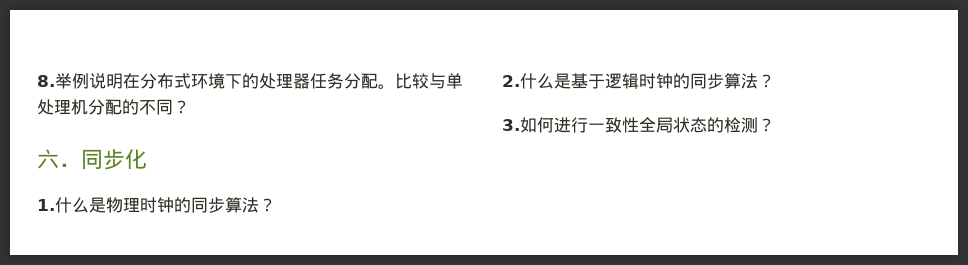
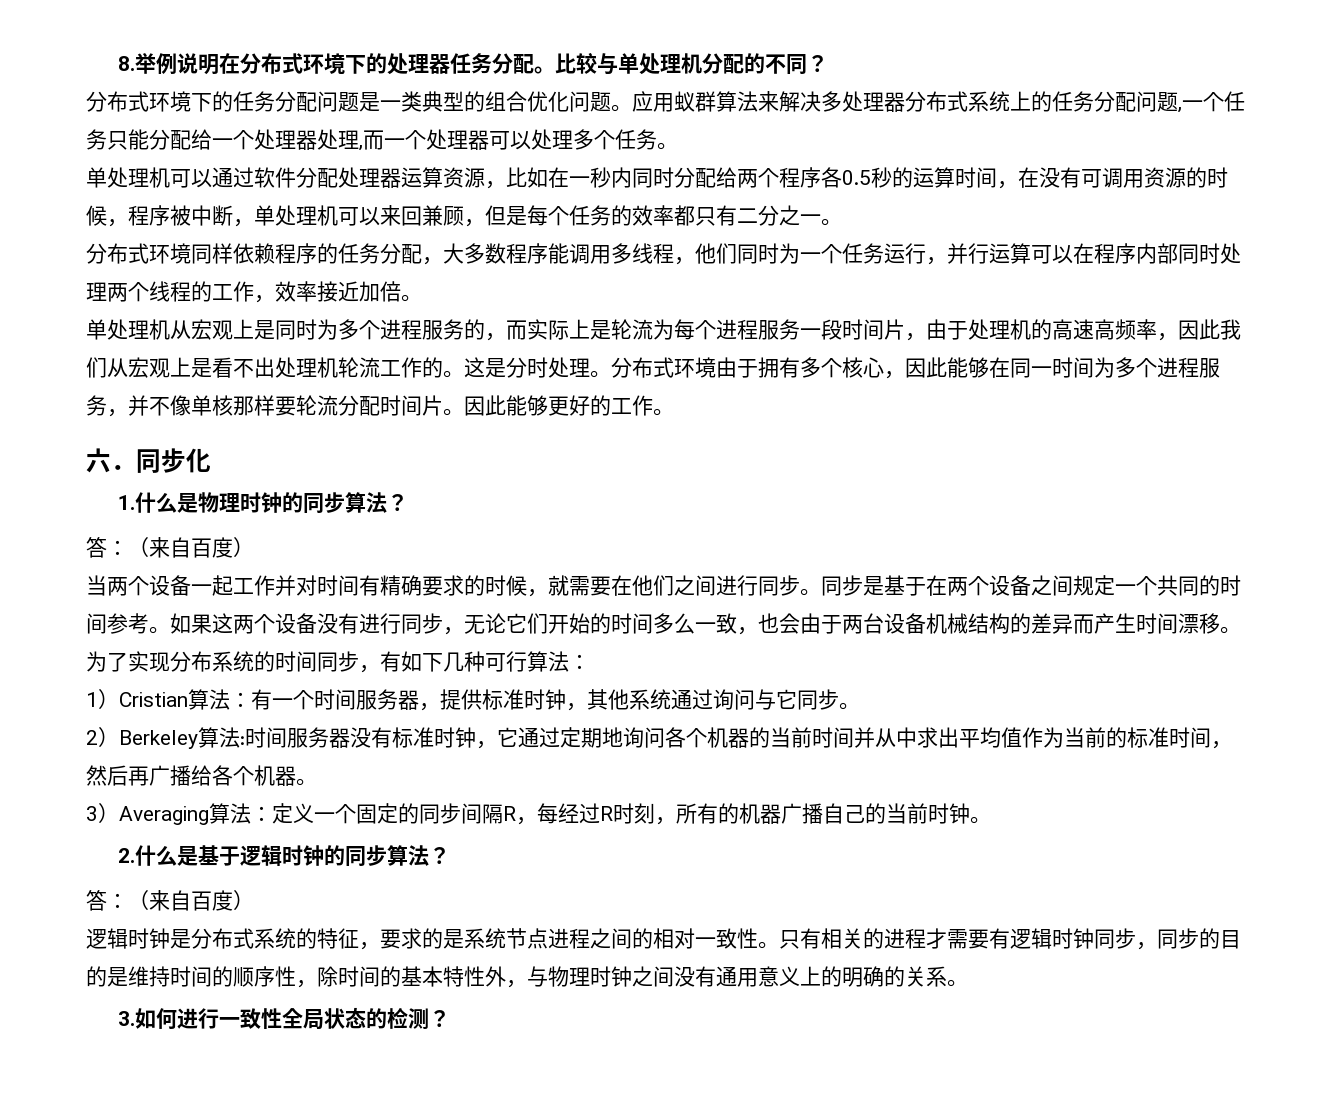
(190, 107) none -> [86,91,1245,113] [86,129,678,151] [86,167,1228,189] [86,205,842,227] [86,243,1241,265] [86,281,422,303] [86,319,1241,341] [86,357,1220,379] [86,395,674,417] // 分布式环境下的任务分配问题是一类典型的组合优化问题。应用蚁群算法来解决多处理器分布式系统上的任务分配问题,一个任务只能分配给一个处理器处理,而一个处理器可以处理多个任务。 // 单处理机可以通过软件分配处理器运算资源，比如在一秒内同时分配给两个程序各0.5秒的运算时间，在没有可调用资源的时候，程序被中断，单处理机可以来回兼顾，但是每个任务的效率都只有二分之一。 // 分布式环境同样依赖程序的任务分配，大多数程序能调用多线程，他们同时为一个任务运行，并行运算可以在程序内部同时处理两个线程的工作，效率接近加倍。 // 单处理机从宏观上是同时为多个进程服务的，而实际上是轮流为每个进程服务一段时间片，由于处理机的高速高频率，因此我们从宏观上是看不出处理机轮流工作的。这是分时处理。分布式环境由于拥有多个核心，因此能够在同一时间为多个进程服务，并不像单核那样要轮流分配时间片。因此能够更好的工作。
(276, 205) none -> [86,537,254,558] [86,575,1241,597] [86,613,1241,635] [86,651,590,673] [86,689,860,711] [86,727,1232,749] [86,765,317,786] [86,803,991,825] // 答：（来自百度） // 当两个设备一起工作并对时间有精确要求的时候，就需要在他们之间进行同步。同步是基于在两个设备之间规定一个共同的时间参考。如果这两个设备没有进行同步，无论它们开始的时间多么一致，也会由于两台设备机械结构的差异而产生时间漂移。为了实现分布系统的时间同步，有如下几种可行算法： // 1）Cristian算法：有一个时间服务器，提供标准时钟，其他系统通过询问与它同步。 // 2）Berkeley算法:时间服务器没有标准时钟，它通过定期地询问各个机器的当前时间并从中求出平均值作为当前的标准时间，然后再广播给各个机器。 // 3）Averaging算法：定义一个固定的同步间隔R，每经过R时刻，所有的机器广播自己的当前时钟。
(775, 81) none -> [86,890,254,911] [86,928,1241,950] [86,966,968,988] // 答：（来自百度） // 逻辑时钟是分布式系统的特征，要求的是系统节点进程之间的相对一致性。只有相关的进程才需要有逻辑时钟同步，同步的目的是维持时间的顺序性，除时间的基本特性外，与物理时钟之间没有通用意义上的明确的关系。

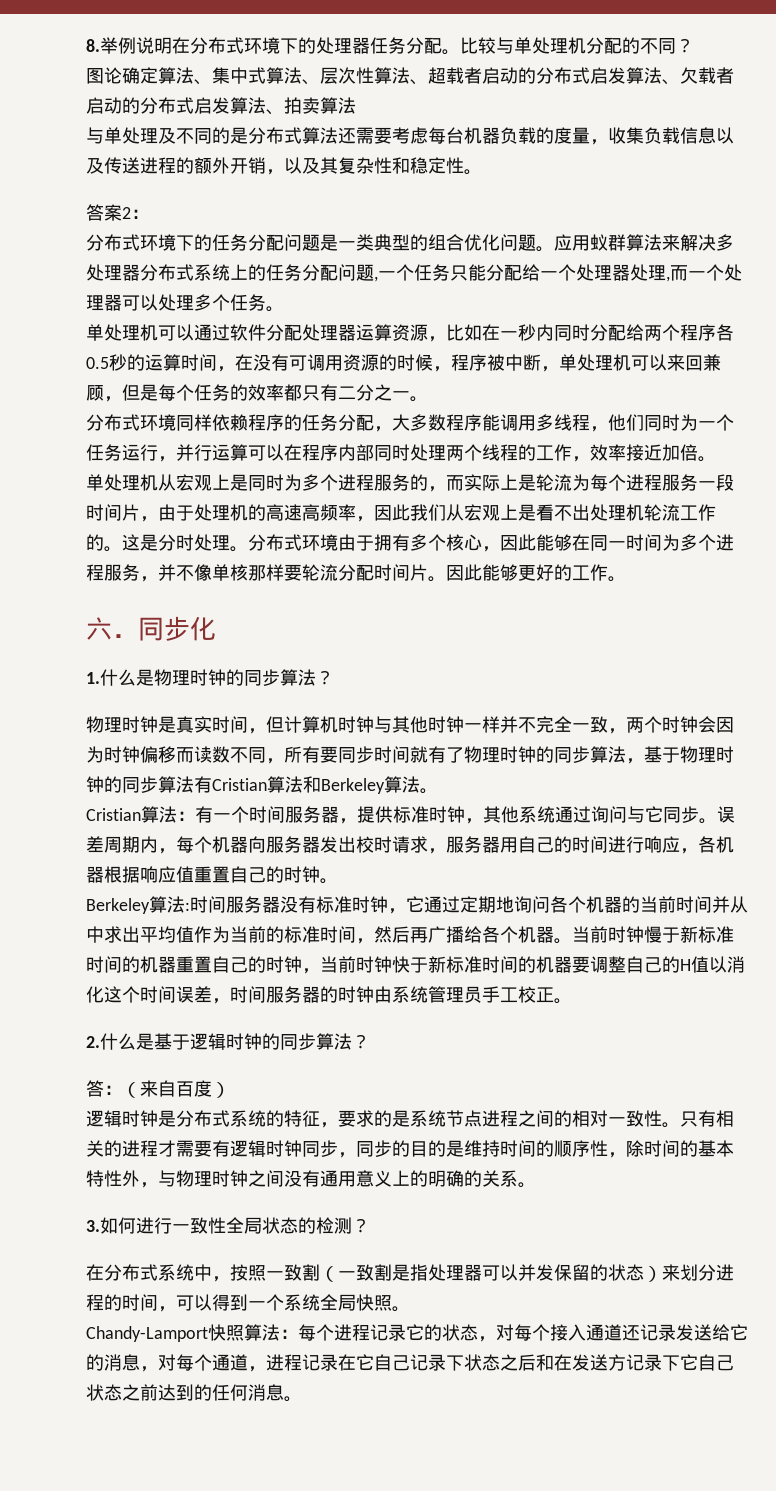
(828, 63) none -> [86,67,734,85] [86,97,356,115] [86,127,734,145] [86,157,482,175] [86,204,149,221] // 图论确定算法、集中式算法、层次性算法、超载者启动的分布式启发算法、欠载者启动的分布式启发算法、拍卖算法 // 与单处理及不同的是分布式算法还需要考虑每台机器负载的度量，收集负载信息以及传送进程的额外开销，以及其复杂性和稳定性。 // 答案2：
[86,537,254,558] [86,575,1241,597] [86,613,1241,635] [86,651,590,673] [86,689,119,709] 答：（来自百度） // 当两个设备一起工作并对时间有精确要求的时候，就需要在他们之间进行同步。同步是基于在两个设备之间规定一个共同的时间参考。如果这两个设备没有进行同步，无论它们开始的时间多么一致，也会由于两台设备机械结构的差异而产生时间漂移。为了实现分布系统的时间同步，有如下几种可行算法： // 1） -> [86,716,734,734] [86,746,734,764] [86,776,438,794] 物理时钟是真实时间，但计算机时钟与其他时钟一样并不完全一致，两个时钟会因为时钟偏移而读数不同，所有要同步时间就有了物理时钟的同步算法，基于物理时钟的同步算法有Cristian算法和Berkeley算法。 //
[86,727,119,747] // 2） -> [717,806,735,823] [86,836,734,854] [86,866,338,884] 误差周期内，每个机器向服务器发出校时请求，服务器用自己的时间进行响应，各机器根据响应值重置自己的时钟。 //
[86,803,970,825] // 3）Averaging算法：定义一个固定的同步间隔R，每经过R时刻，所有的机器广播自己的当前时钟 -> [572,926,734,943] [86,956,745,974] [86,986,554,1004] 当前时钟慢于新标准时间的机器重置自己的时钟，当前时钟快于新标准时间的机器要调整自己的H值以消化这个时间误差，时间服务器的时钟由系统管理员手工校正
(450, 1018) none -> [86,1264,734,1282] [86,1294,410,1312] [86,1324,748,1342] [86,1354,734,1372] [86,1384,302,1402] // 在分布式系统中，按照一致割（一致割是指处理器可以并发保留的状态）来划分进程的时间，可以得到一个系统全局快照。 // Chandy-Lamport快照算法：每个进程记录它的状态，对每个接入通道还记录发送给它的消息，对每个通道，进程记录在它自己记录下状态之后和在发送方记录下它自己状态之前达到的任何消息。

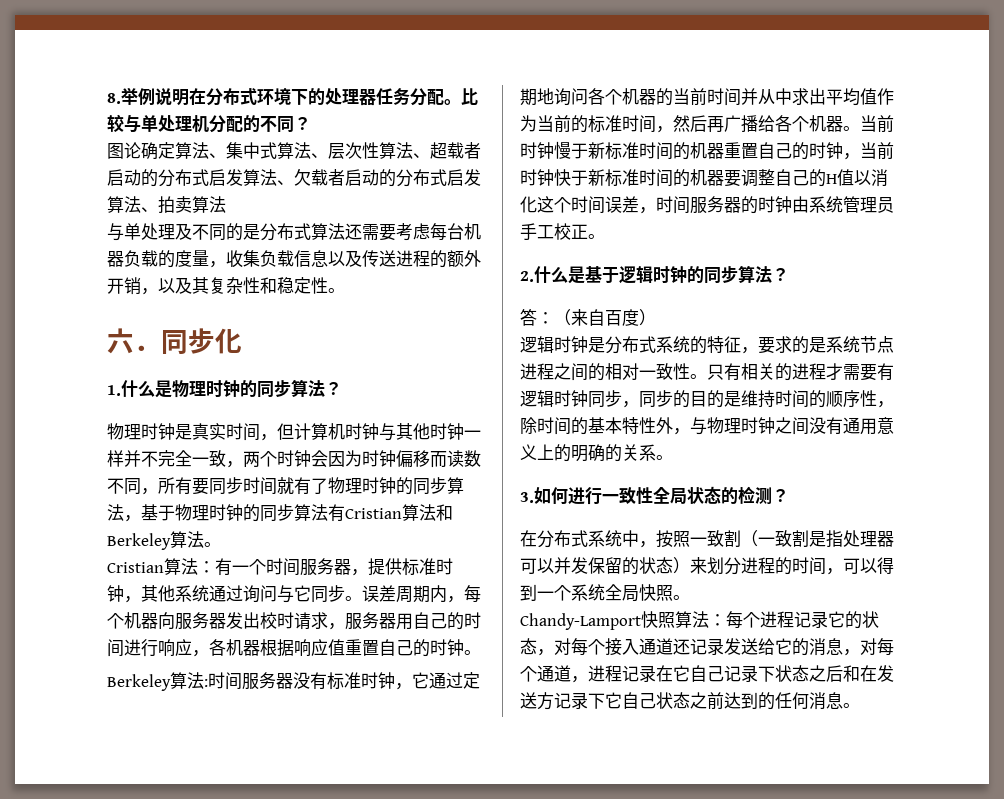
[86,204,149,221] [86,234,734,252] [86,264,742,282] [86,294,284,312] [86,324,734,342] [86,354,721,372] [86,384,428,402] [86,414,734,432] [86,444,716,462] [86,474,734,492] [86,504,716,522] [86,534,734,552] [86,564,626,582] // 答案2： // 分布式环境下的任务分配问题是一类典型的组合优化问题。应用蚁群算法来解决多处理器分布式系统上的任务分配问题,一个任务只能分配给一个处理器处理,而一个处理器可以处理多个任务。 // 单处理机可以通过软件分配处理器运算资源，比如在一秒内同时分配给两个程序各0.5秒的运算时间，在没有可调用资源的时候，程序被中断，单处理机可以来回兼顾，但是每个任务的效率都只有二分之一。 // 分布式环境同样依赖程序的任务分配，大多数程序能调用多线程，他们同时为一个任务运行，并行运算可以在程序内部同时处理两个线程的工作，效率接近加倍。 // 单处理机从宏观上是同时为多个进程服务的，而实际上是轮流为每个进程服务一段时间片，由于处理机的高速高频率，因此我们从宏观上是看不出处理机轮流工作的。这是分时处理。分布式环境由于拥有多个核心，因此能够在同一时间为多个进程服务，并不像单核那样要轮流分配时间片。因此能够更好的工作。 -> (345, 290) none

